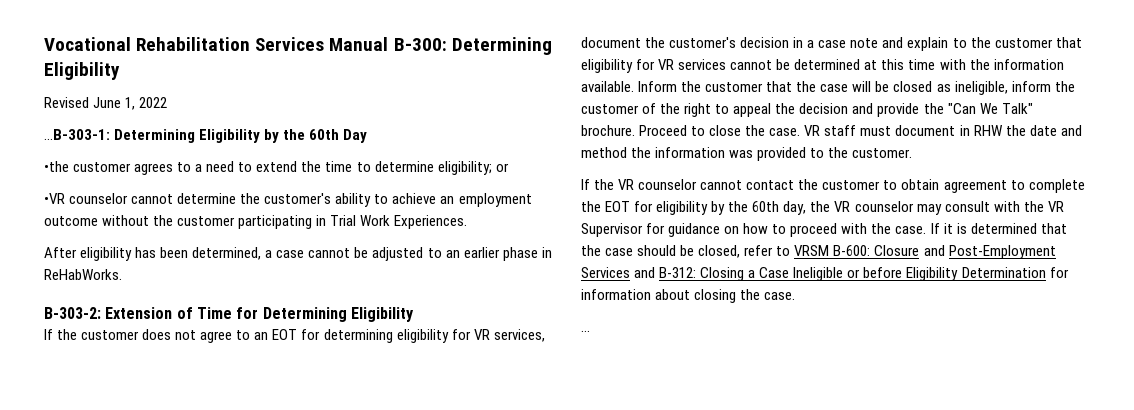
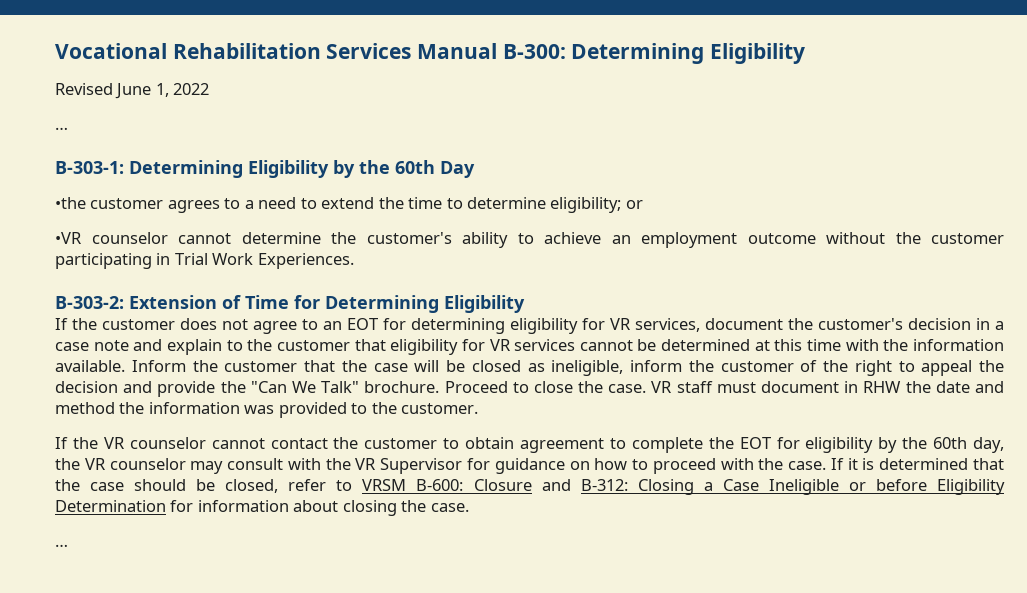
[44,129,110,140] …B-303-1: -> [55,127,68,130] [55,161,124,174] … // B-303-1:
[44,247,552,261] [44,269,122,280] // After eligibility has been determined, a case cannot be adjusted to an earlier phase in ReHabWorks. -> (354, 261) none
[948,245,1056,259] [581,267,656,278] Post-Employment Services and -> (571, 485) none

